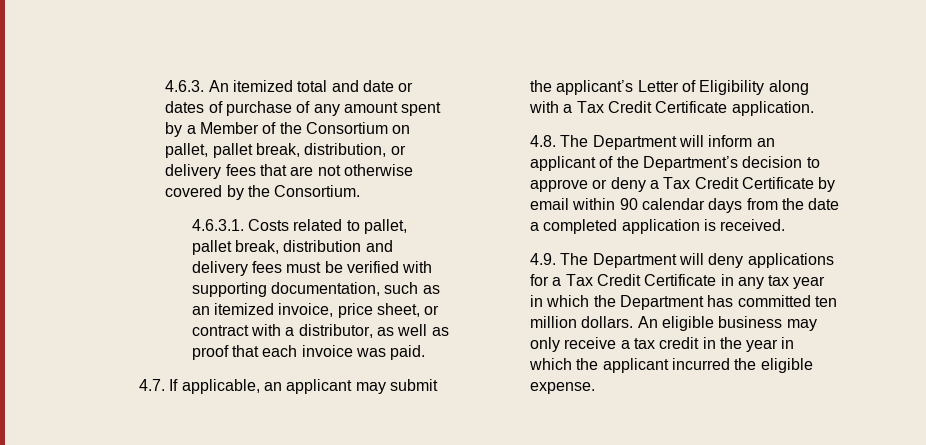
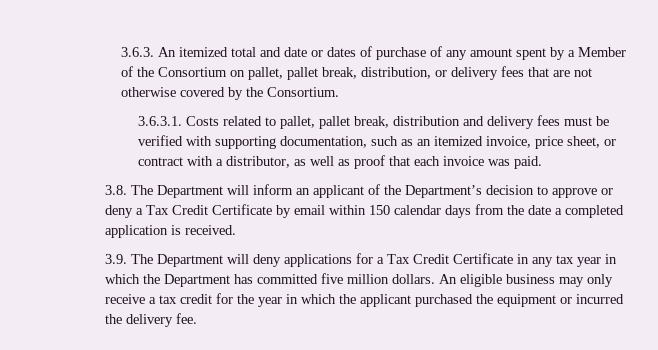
[165,80,205,92] 4.6.3. -> [121,47,155,57] 3.6.3.
[191,219,244,231] 4.6.3.1. -> [137,116,182,126] 3.6.3.1.
[138,379,438,394] [529,80,809,95] [528,101,814,116] [529,135,556,147] 4.7. If applicable, an applicant may submit the applicant’s Letter of Eligibility along with a Tax Credit Certificate application. // 4.8. -> [104,185,127,195] 3.8.
[619,198,638,210] 90 -> [368,205,390,215] 150
[529,253,556,265] 4.9. -> [104,254,127,264] 3.9.
[814,296,837,307] ten -> [320,273,343,284] five
[702,337,716,349] in -> [215,293,233,304] for
[671,358,813,373] [529,382,595,394] incurred the eligible expense. -> [414,294,624,307] [104,313,197,327] purchased the equipment or incurred the delivery fee.

